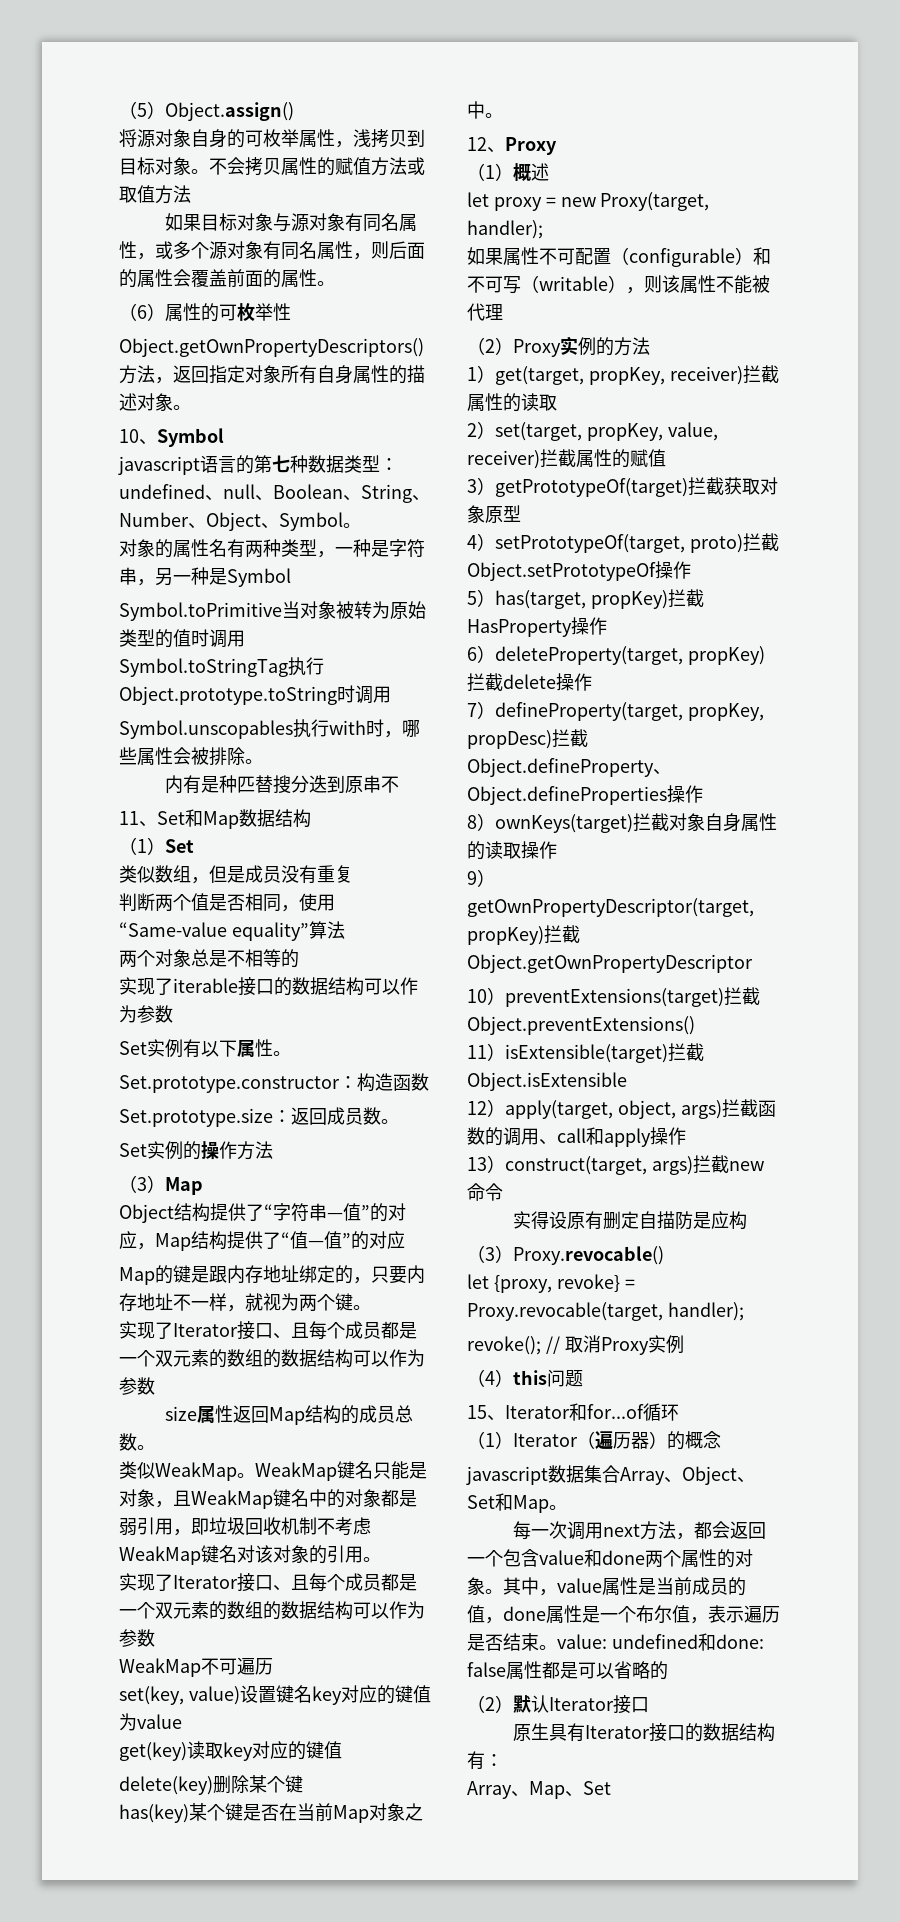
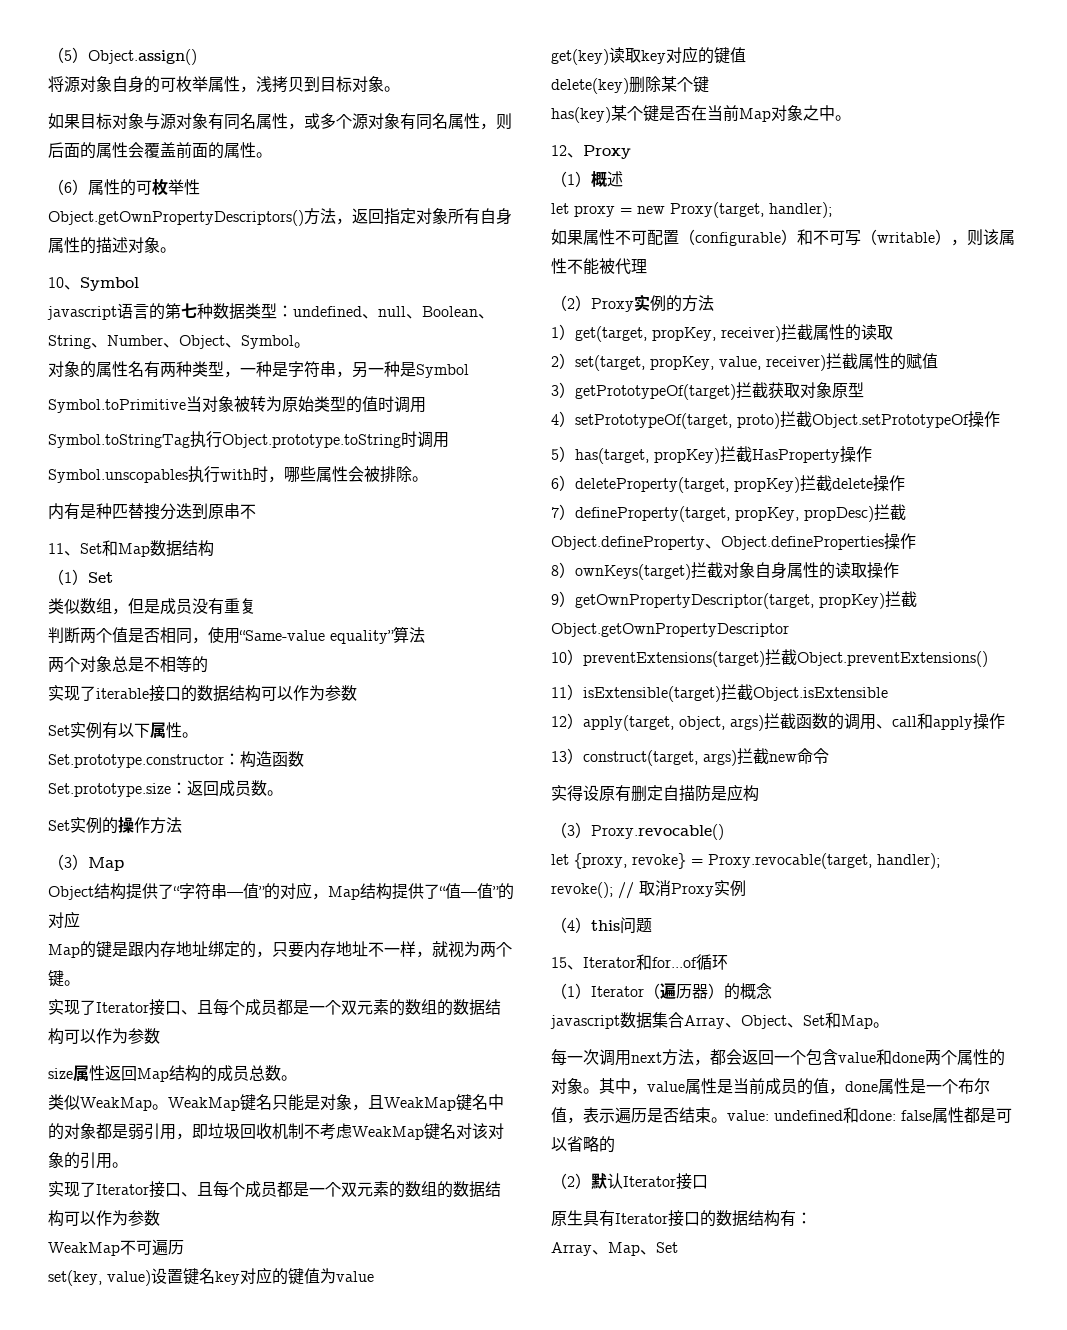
[209,157,425,176] [119,185,191,204] 不会拷贝属性的赋值方法或取值方法 -> (400, 89) none

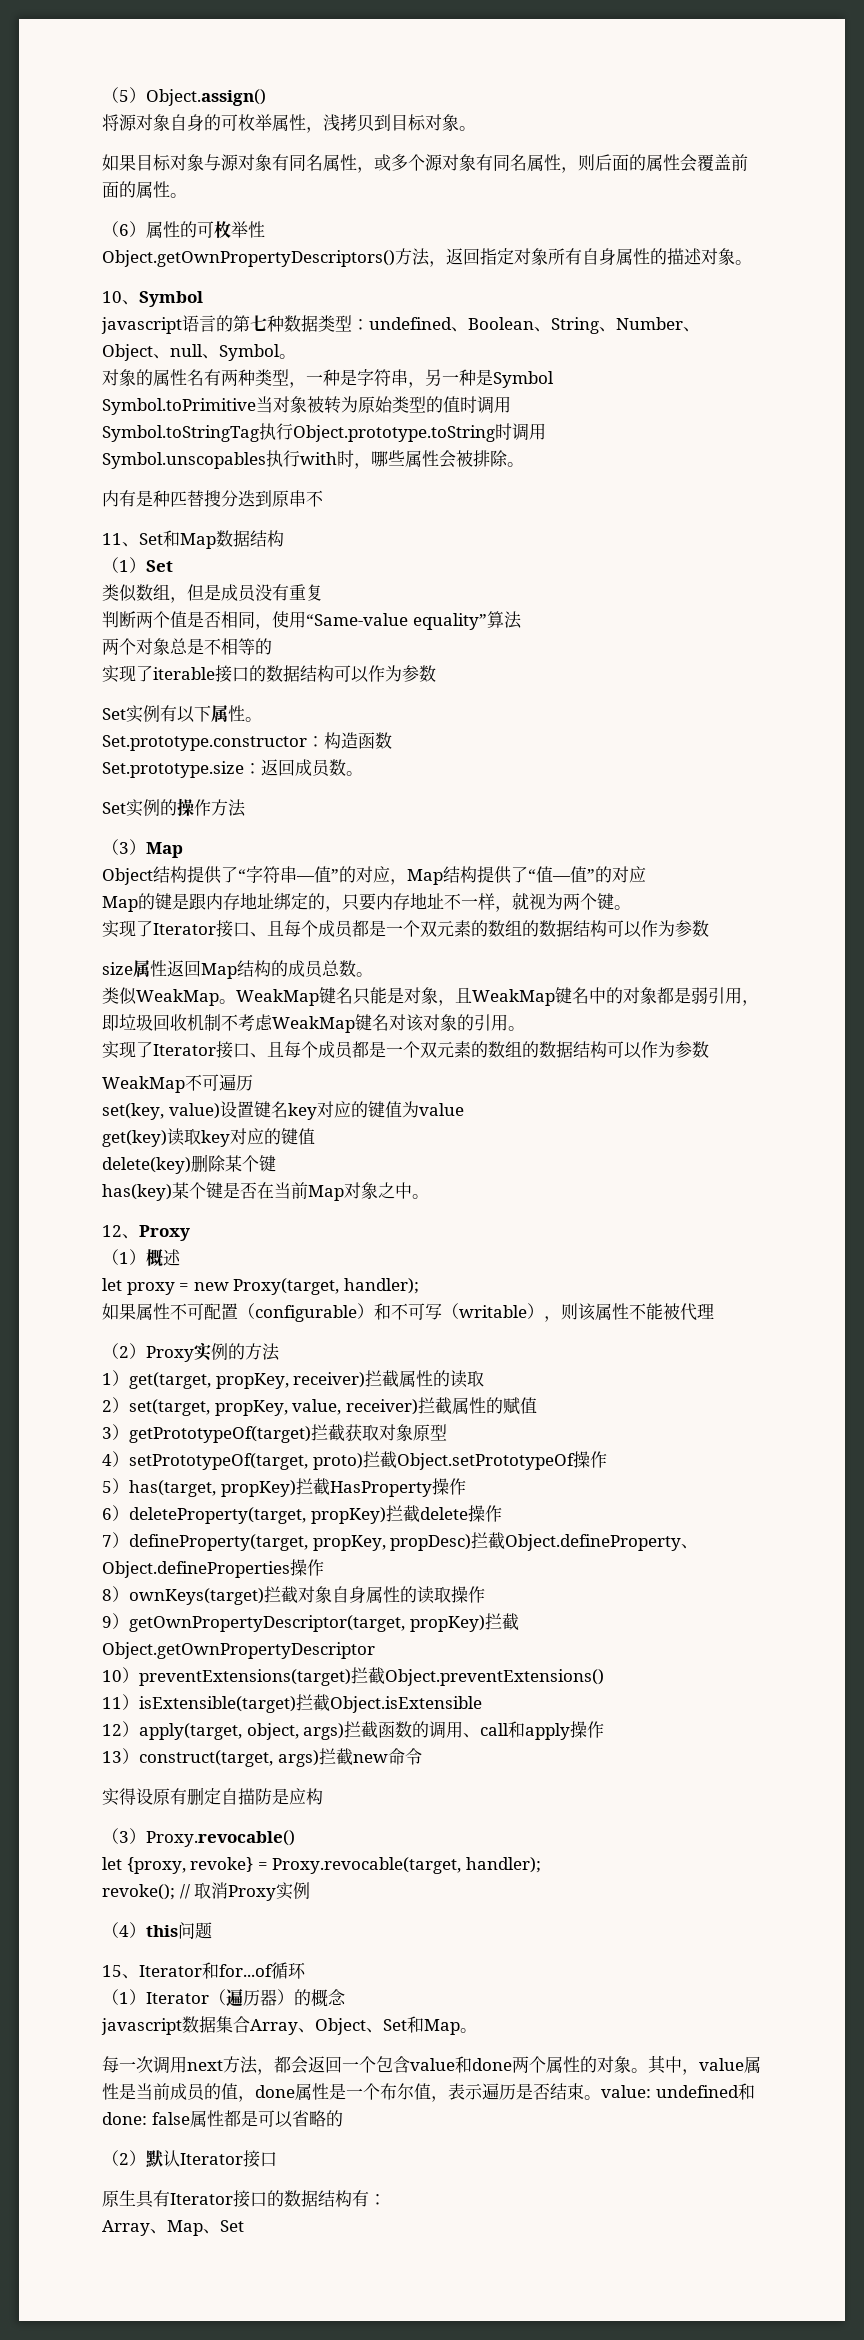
[378,306,422,319] null、 -> (468, 329) none
(241, 345) none -> [170,344,219,359] null、

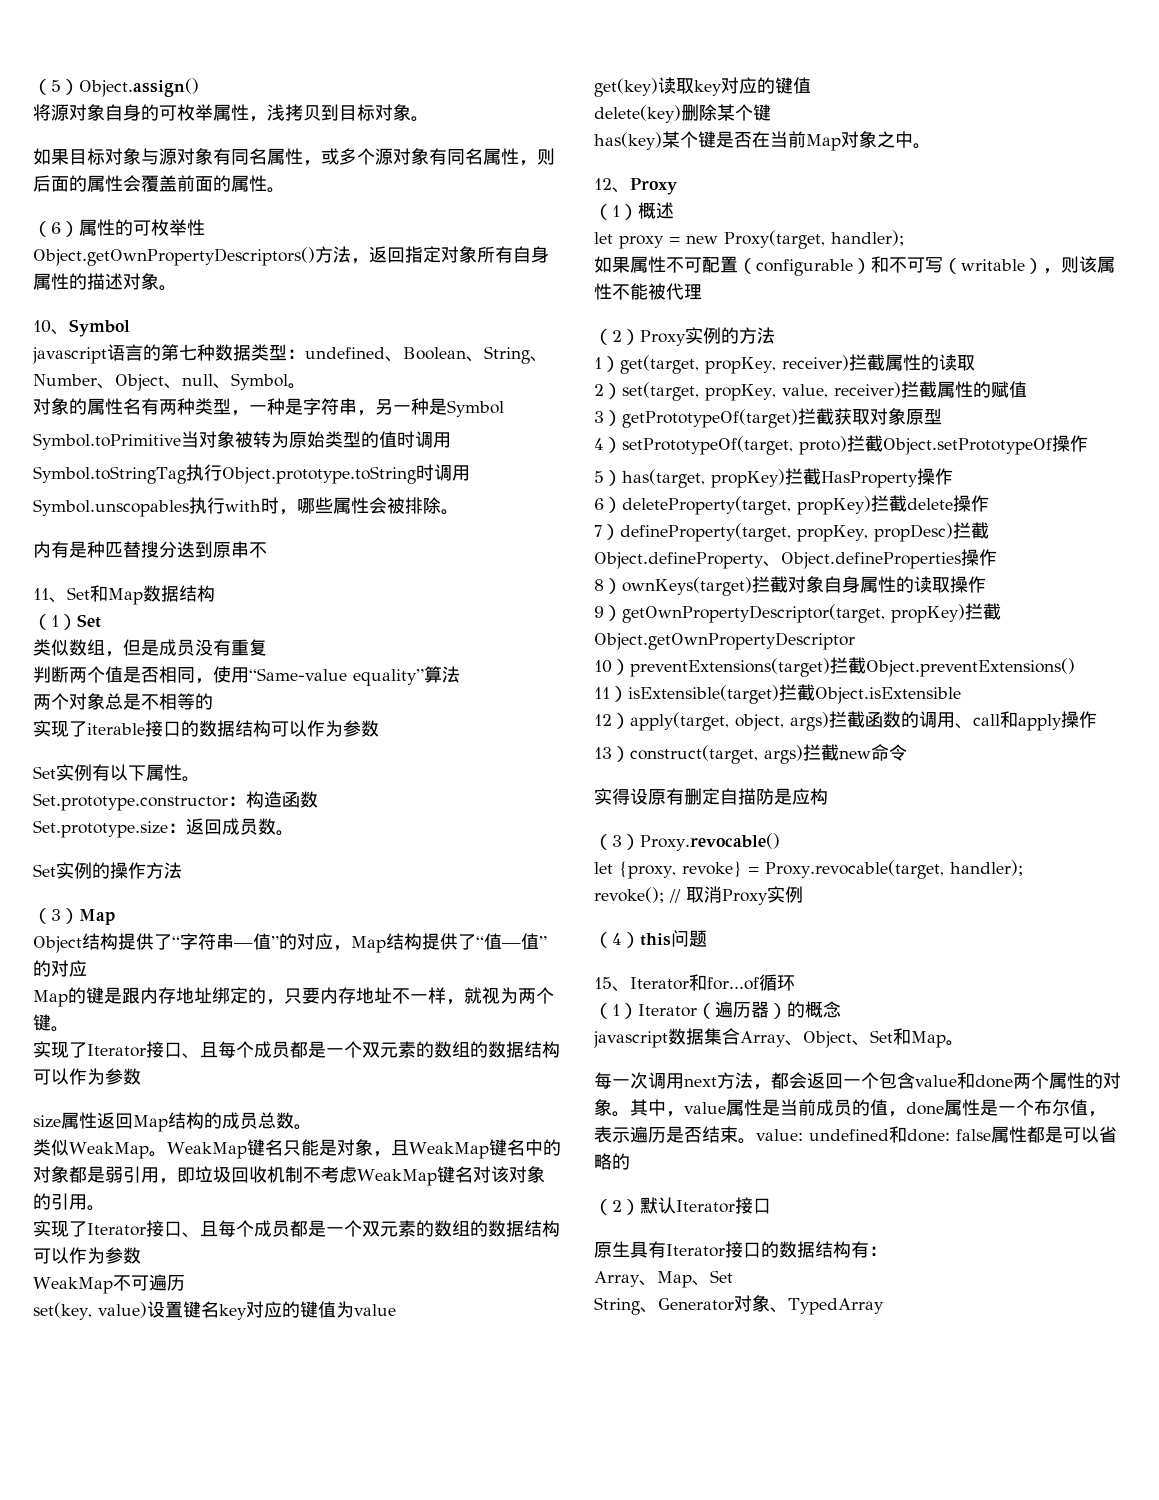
(244, 2226) none -> [594,1295,884,1315] // String、Generator对象、TypedArray

